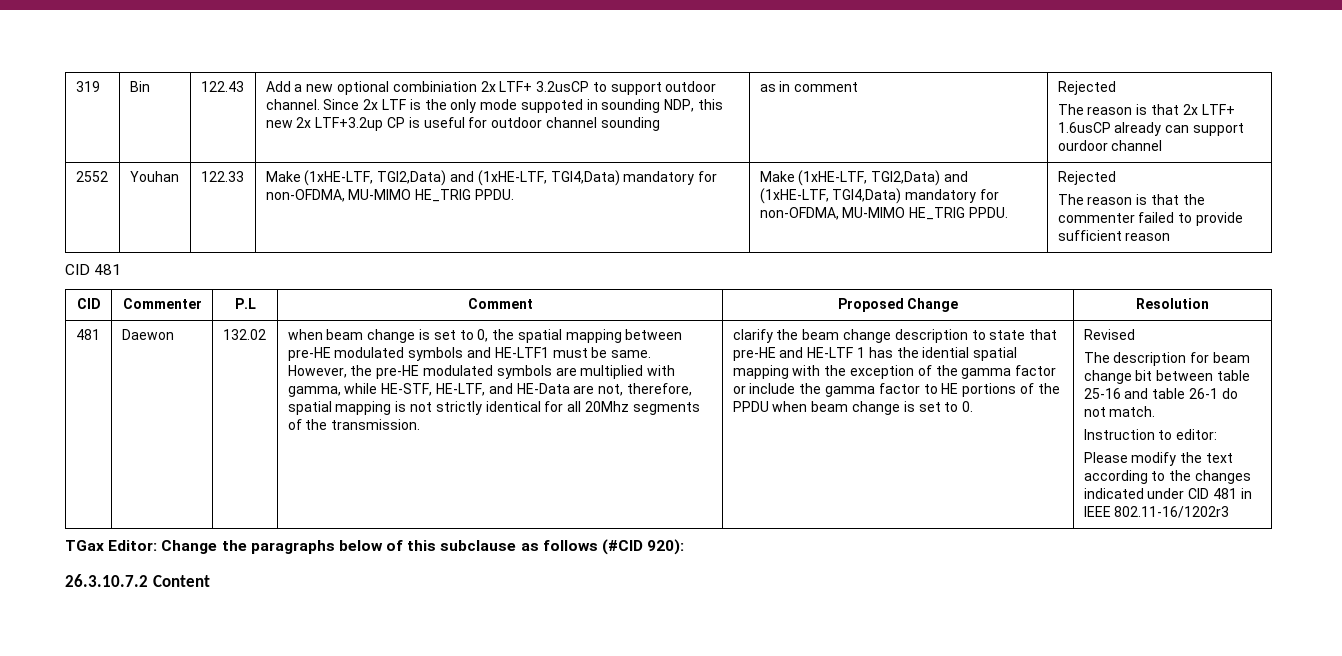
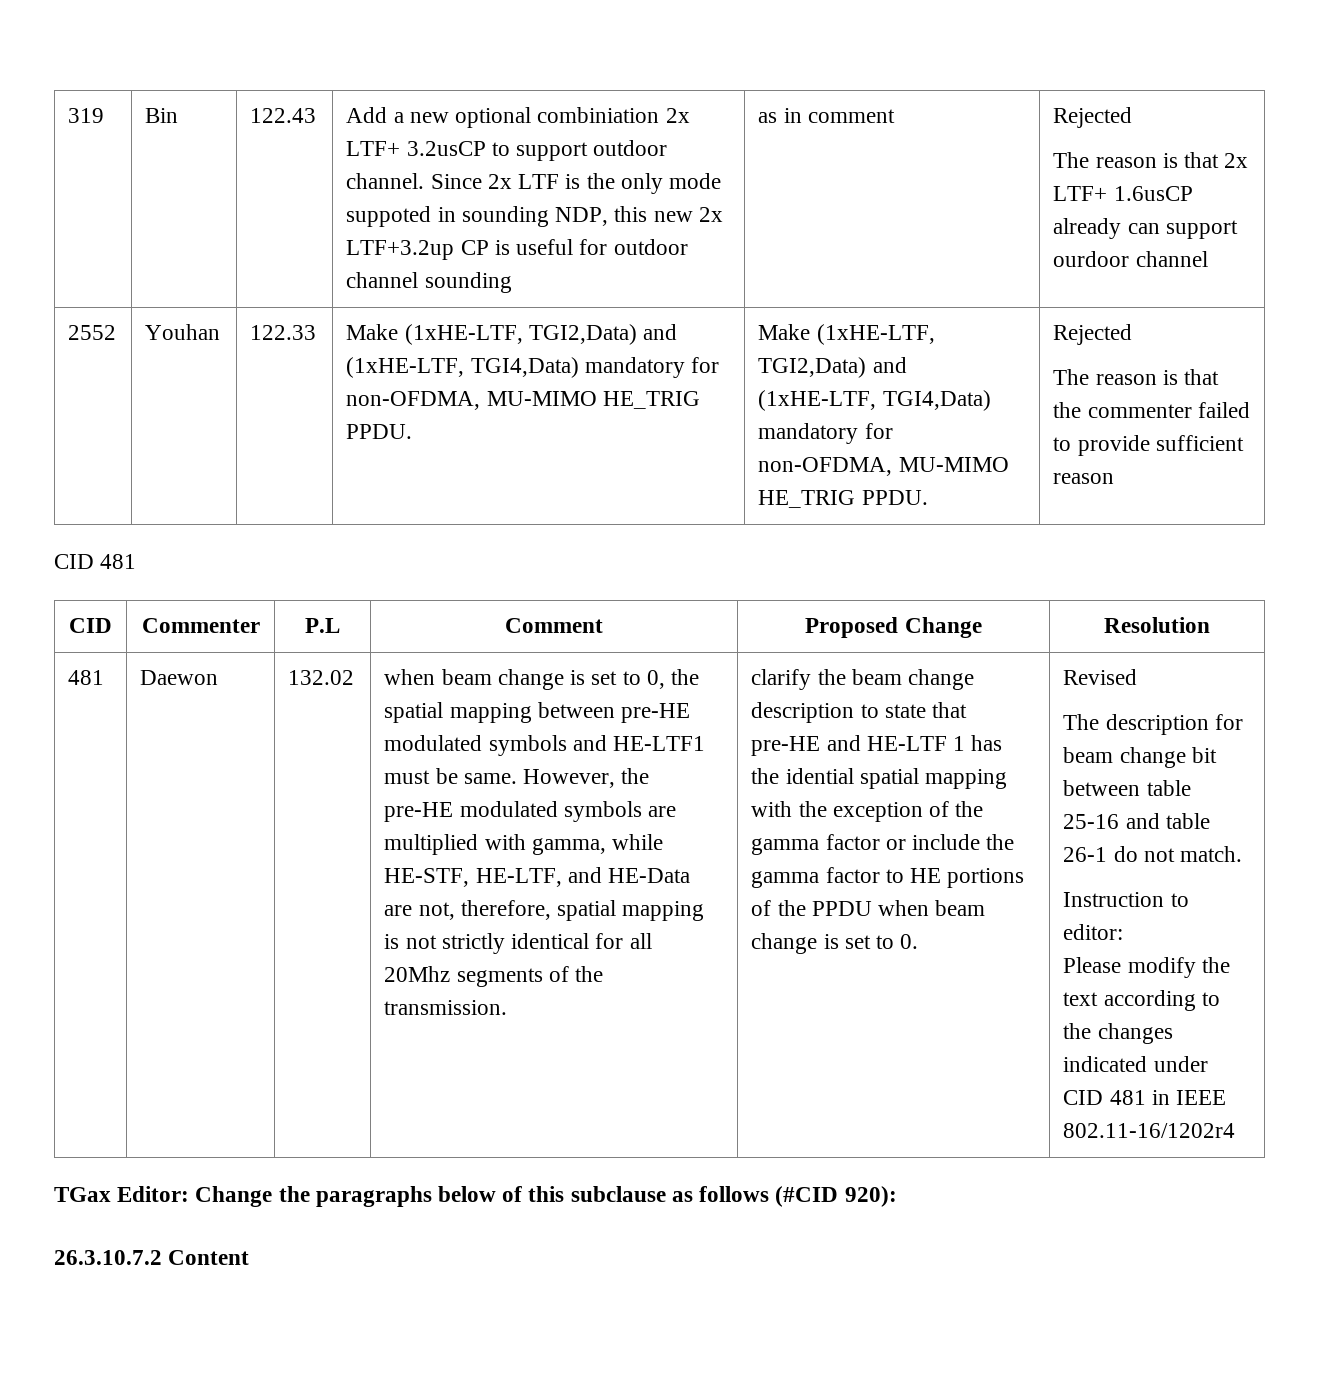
[1114,506,1230,518] 802.11-16/1202r3 -> [1063,1123,1236,1138] 802.11-16/1202r4

